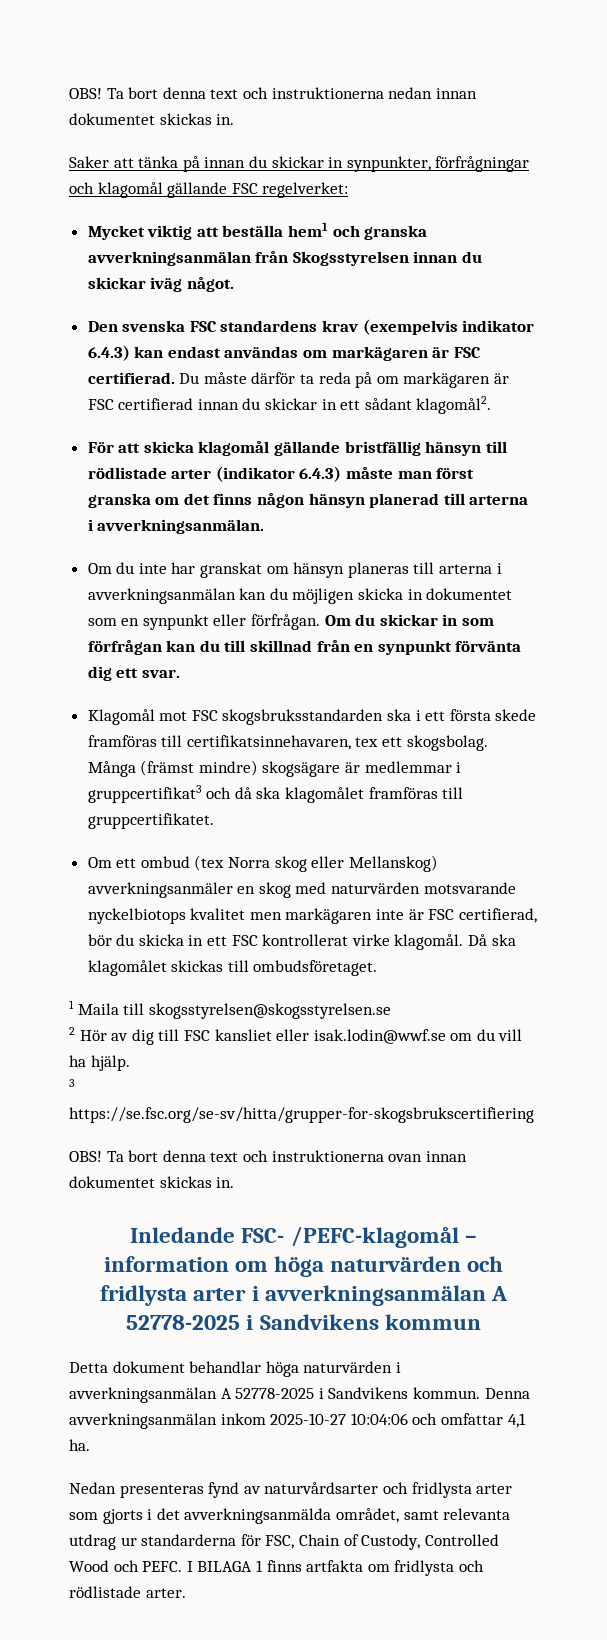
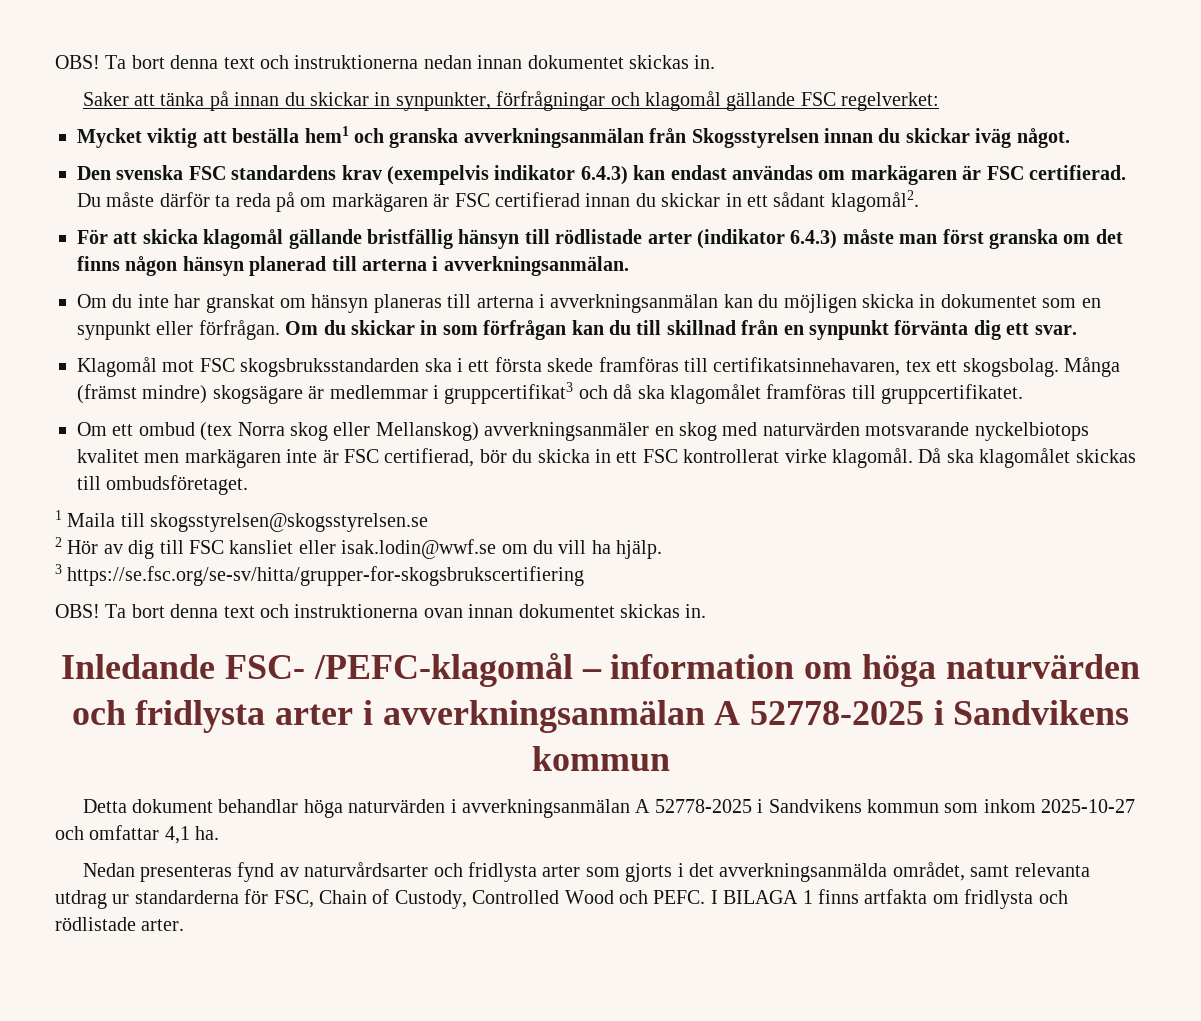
[412,1387,530,1399] [69,1413,217,1429] kommun. Denna avverkningsanmälan -> [867,799,979,813] kommun som
[350,1413,408,1425] 10:04:06 -> (1136, 806) none

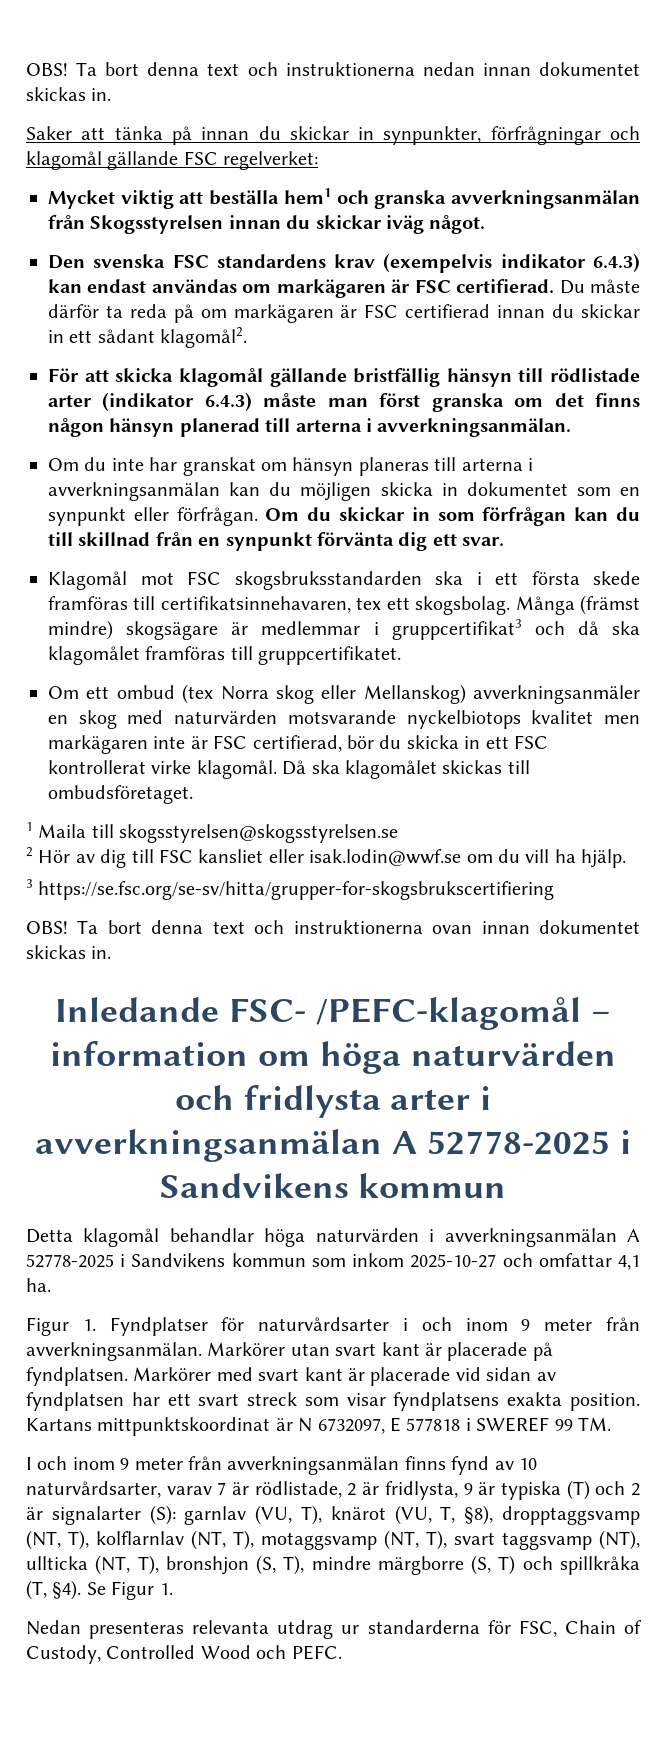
[132,799,214,813] dokument -> [83,1228,160,1247] klagomål
[82,862,1010,882] Nedan presenteras fynd av naturvårdsarter och fridlysta arter som gjorts i det avverkningsanmälda området, samt -> [26,1317,640,1336] [26,1342,553,1361] [26,1367,556,1386] [26,1392,640,1411] [26,1417,611,1436] [26,1456,537,1475] [26,1480,640,1500] [26,1505,641,1525] [26,1530,640,1550] [26,1555,640,1575] [26,1580,173,1600] [26,1620,185,1639] Figur 1. Fyndplatser för naturvårdsarter i och inom 9 meter från avverkningsanmälan. Markörer utan svart kant är placerade på fyndplatsen. Markörer med svart kant är placerade vid sidan av fyndplatsen har ett svart streck som visar fyndplatsens exakta position. Kartans mittpunktskoordinat är N 6732097, E 577818 i SWEREF 99 TM. // I och inom 9 meter från avverkningsanmälan finns fynd av 10 naturvårdsarter, varav 7 är rödlistade, 2 är fridlysta, 9 är typiska (T) och 2 är signalarter (S): garnlav (VU, T), knärot (VU, T, §8), dropptaggsvamp (NT, T), kolflarnlav (NT, T), motaggsvamp (NT, T), svart taggsvamp (NT), ullticka (NT, T), bronshjon (S, T), mindre märgborre (S, T) och spillkråka (T, §4). Se Figur 1. // Nedan presenteras
[710,889,1068,909] [55,917,185,931] I BILAGA 1 finns artfakta om fridlysta och rödlistade arter. -> (342, 1652) none

